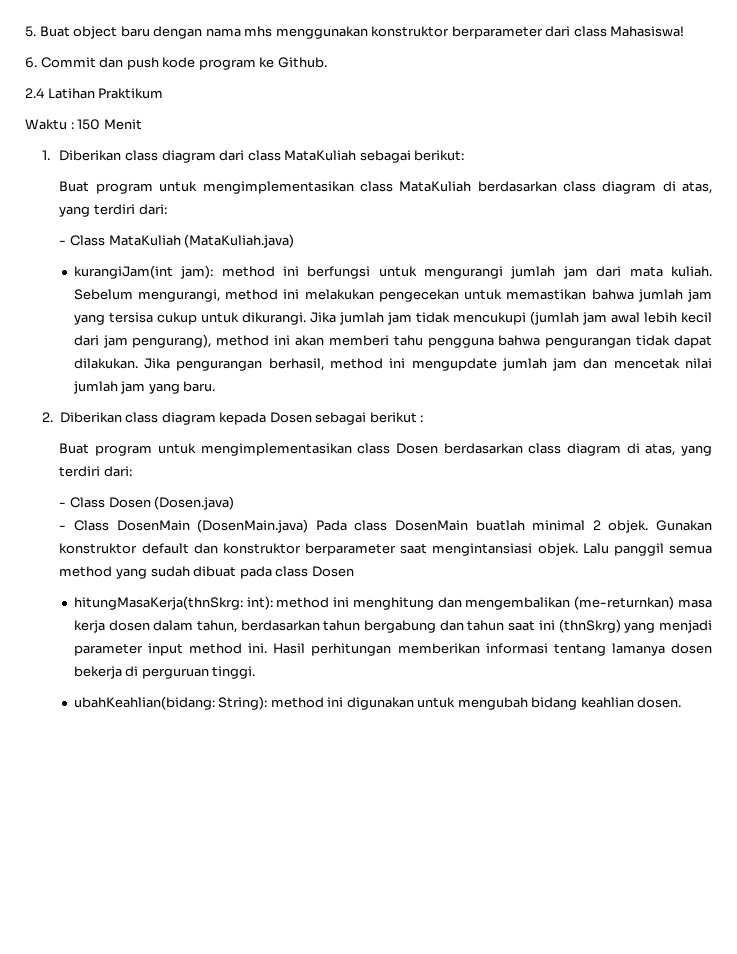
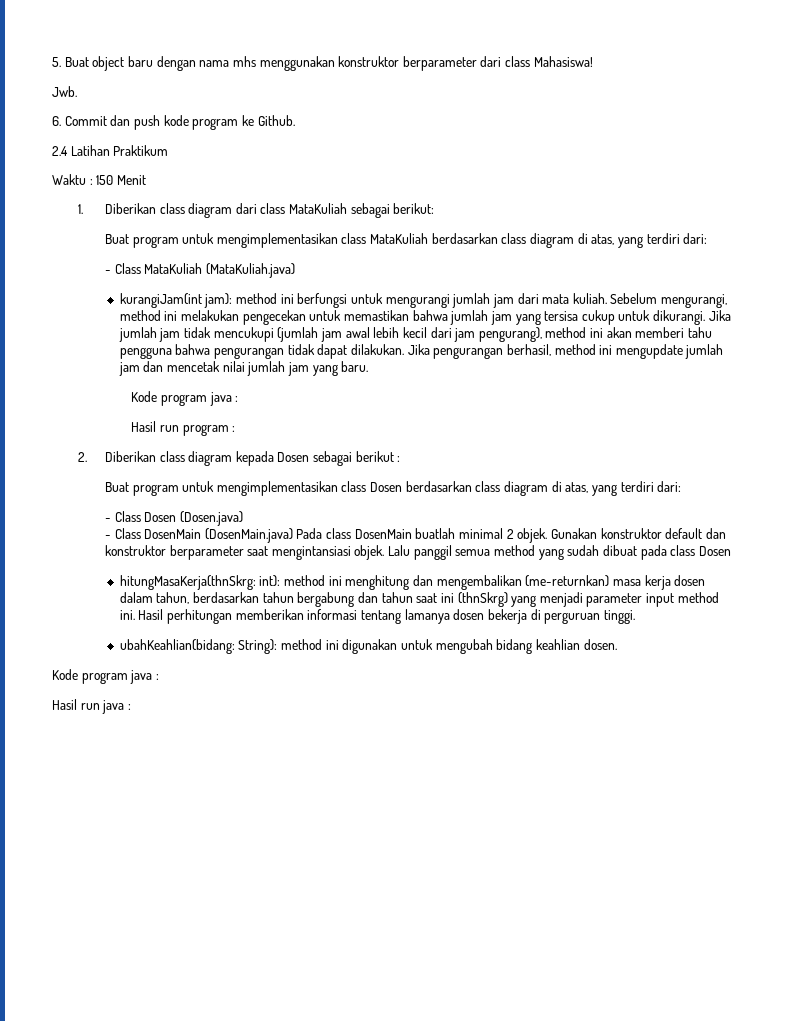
(685, 31) none -> [52,86,77,97] // Jwb.
(216, 386) none -> [131,391,239,406] [131,421,236,436] // Kode program java : // Hasil run program :
(682, 702) none -> [52,669,159,684] [52,699,131,714] // Kode program java : // Hasil run java :

